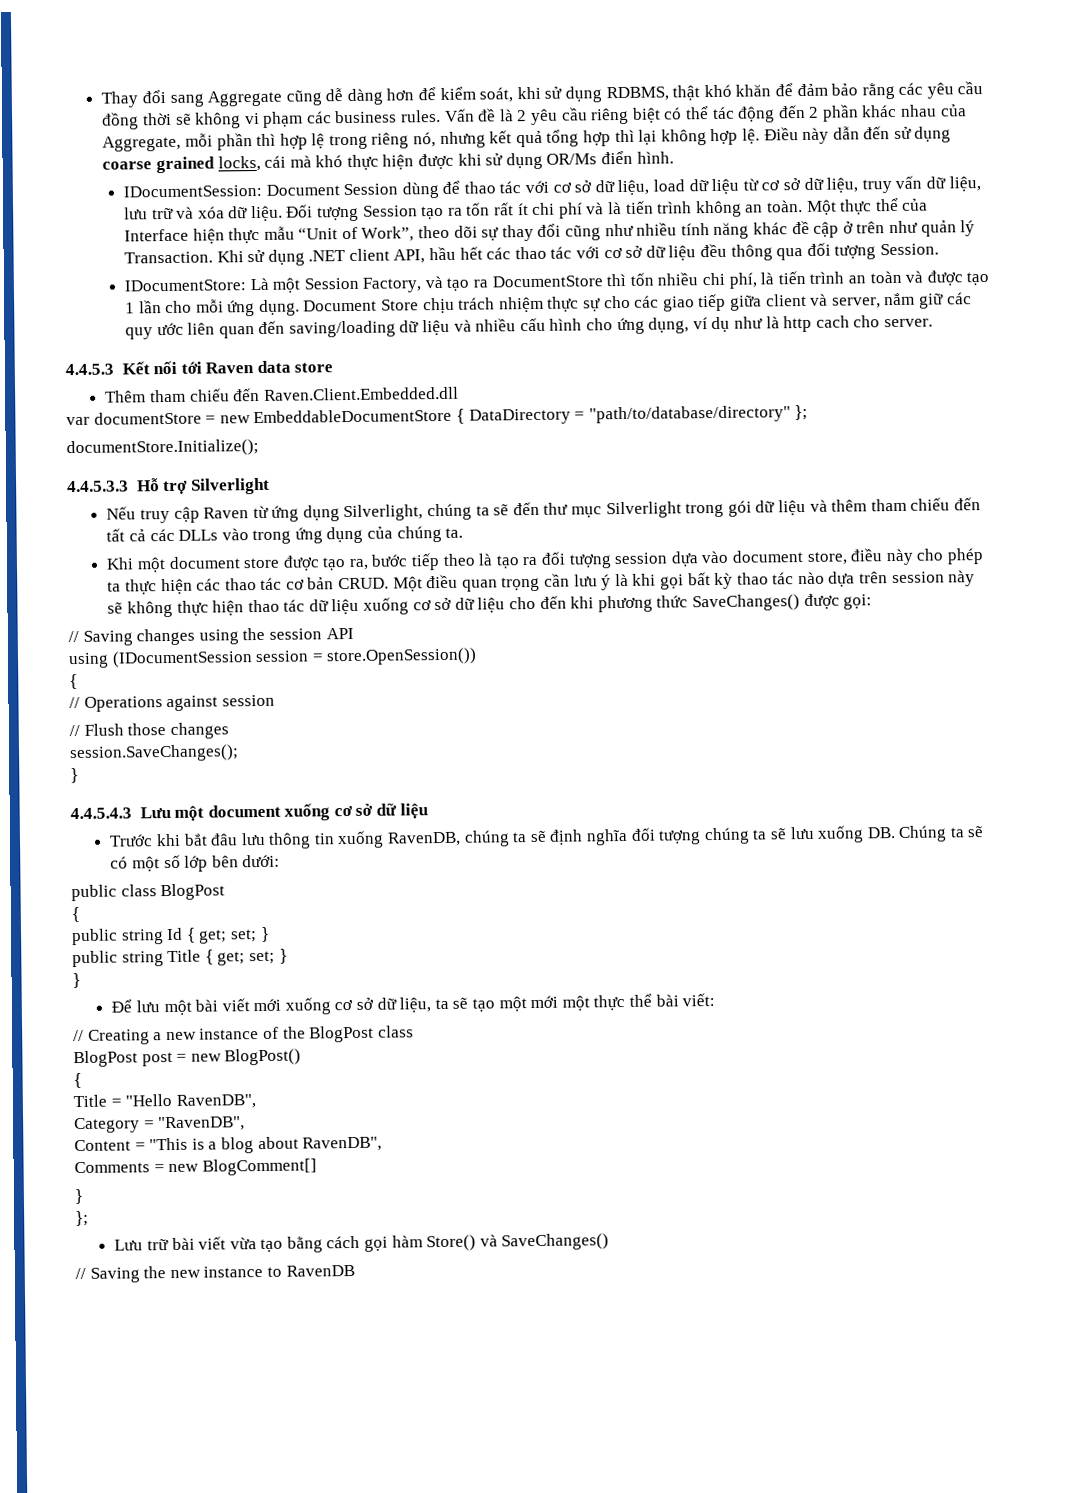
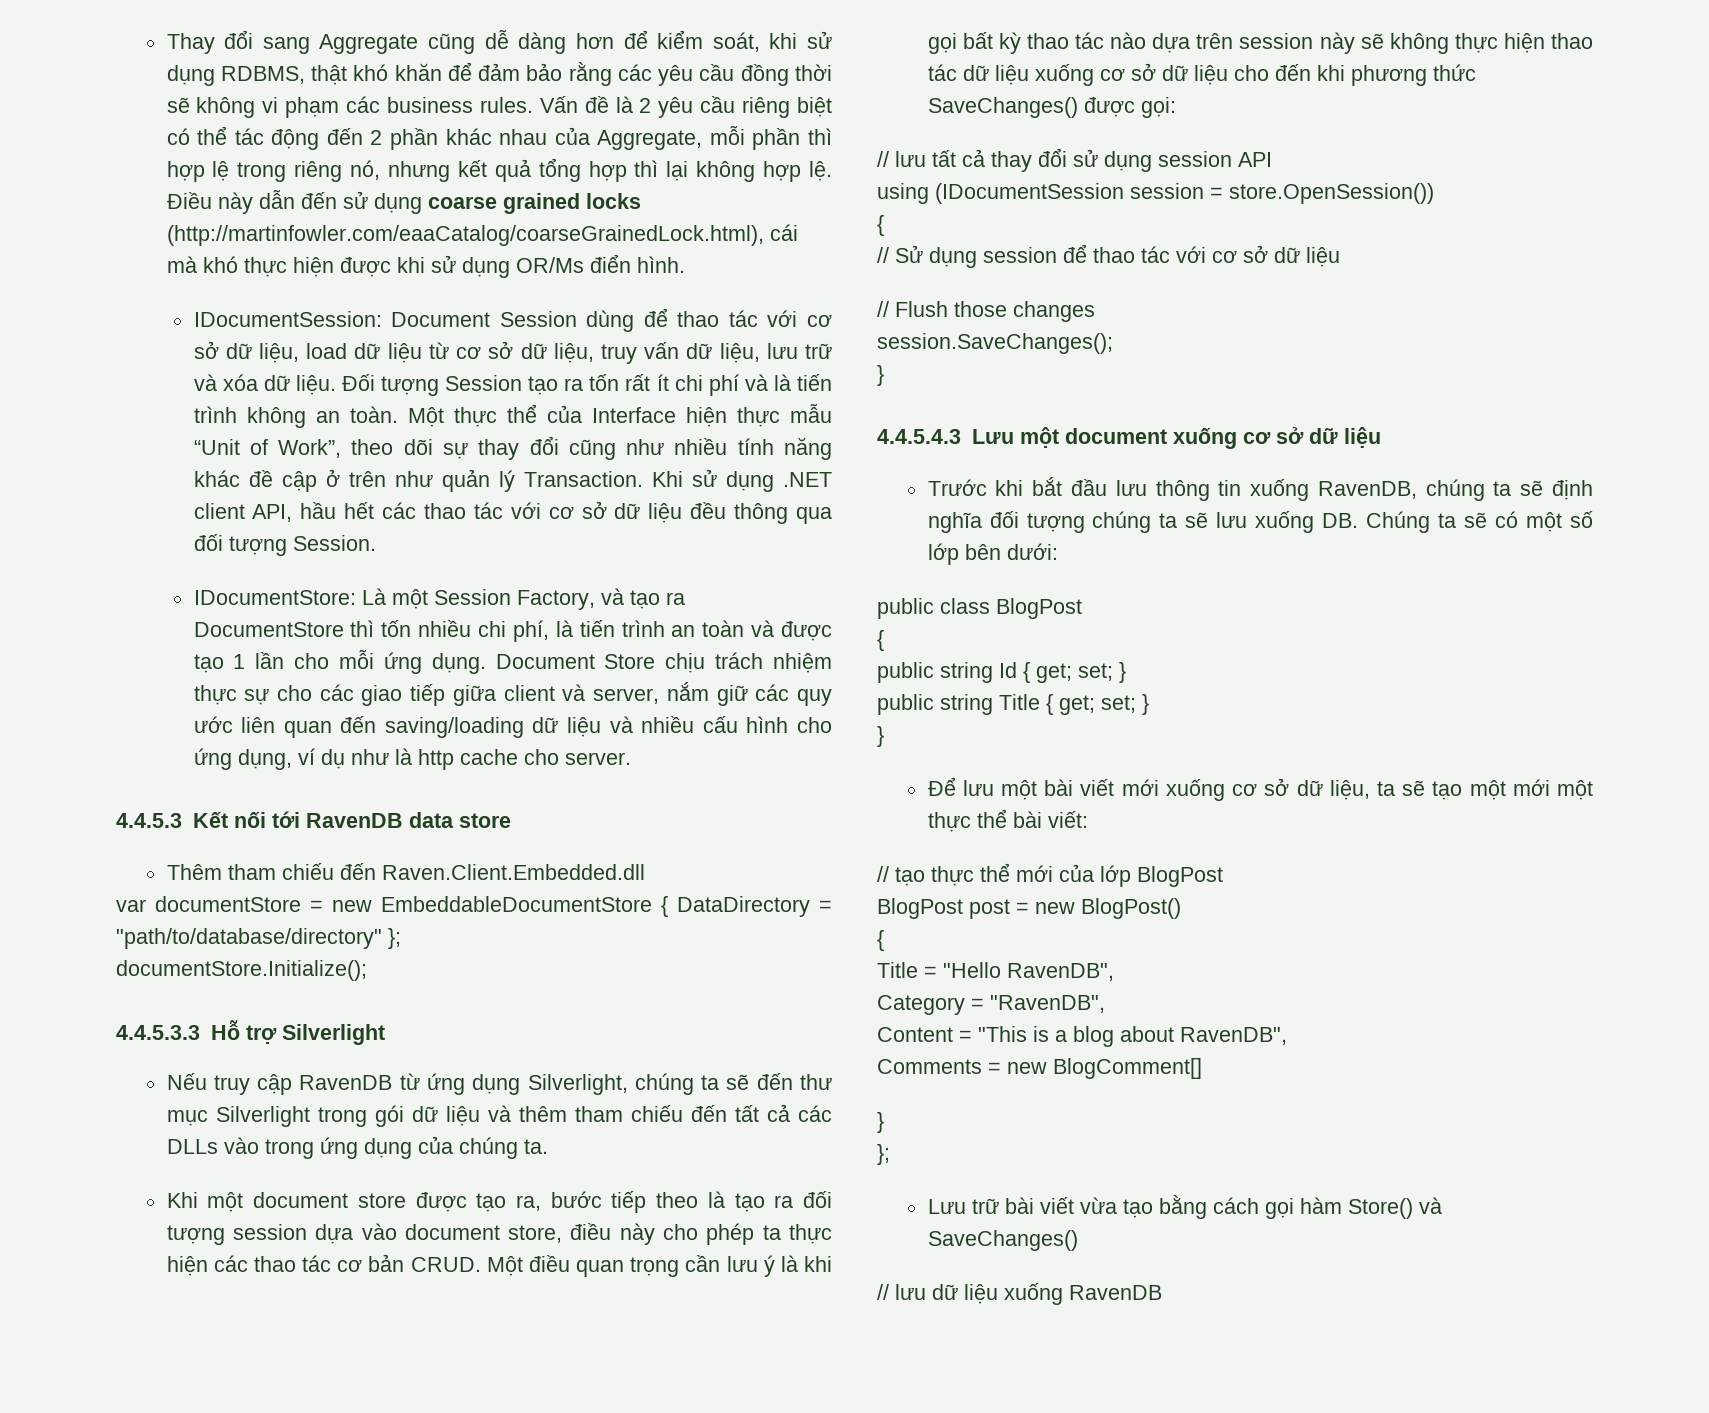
[217,155,261,172] locks, -> [585,193,641,209] [166,225,764,246] locks (http://martinfowler.com/eaaCatalog/coarseGrainedLock.html),
[815,315,850,328] cach -> [459,749,518,765] cache
[205,362,255,374] Raven -> [305,813,403,828] RavenDB
[203,507,250,519] Raven -> [299,1075,393,1090] RavenDB
[82,627,266,646] Saving changes using the -> [895,148,1152,172] lưu tất cả thay đổi sử dụng
[83,694,275,712] Operations against session -> [895,244,1340,268] Sử dụng session để thao tác với cơ sở dữ liệu
[210,833,239,846] đâu -> [1070,479,1107,496] đầu
[87,1025,414,1045] Creating a new instance of the BlogPost class -> [895,863,1223,887] tạo thực thể mới của lớp BlogPost
[89,1265,282,1283] Saving the new instance to -> [895,1283,1063,1305] lưu dữ liệu xuống

